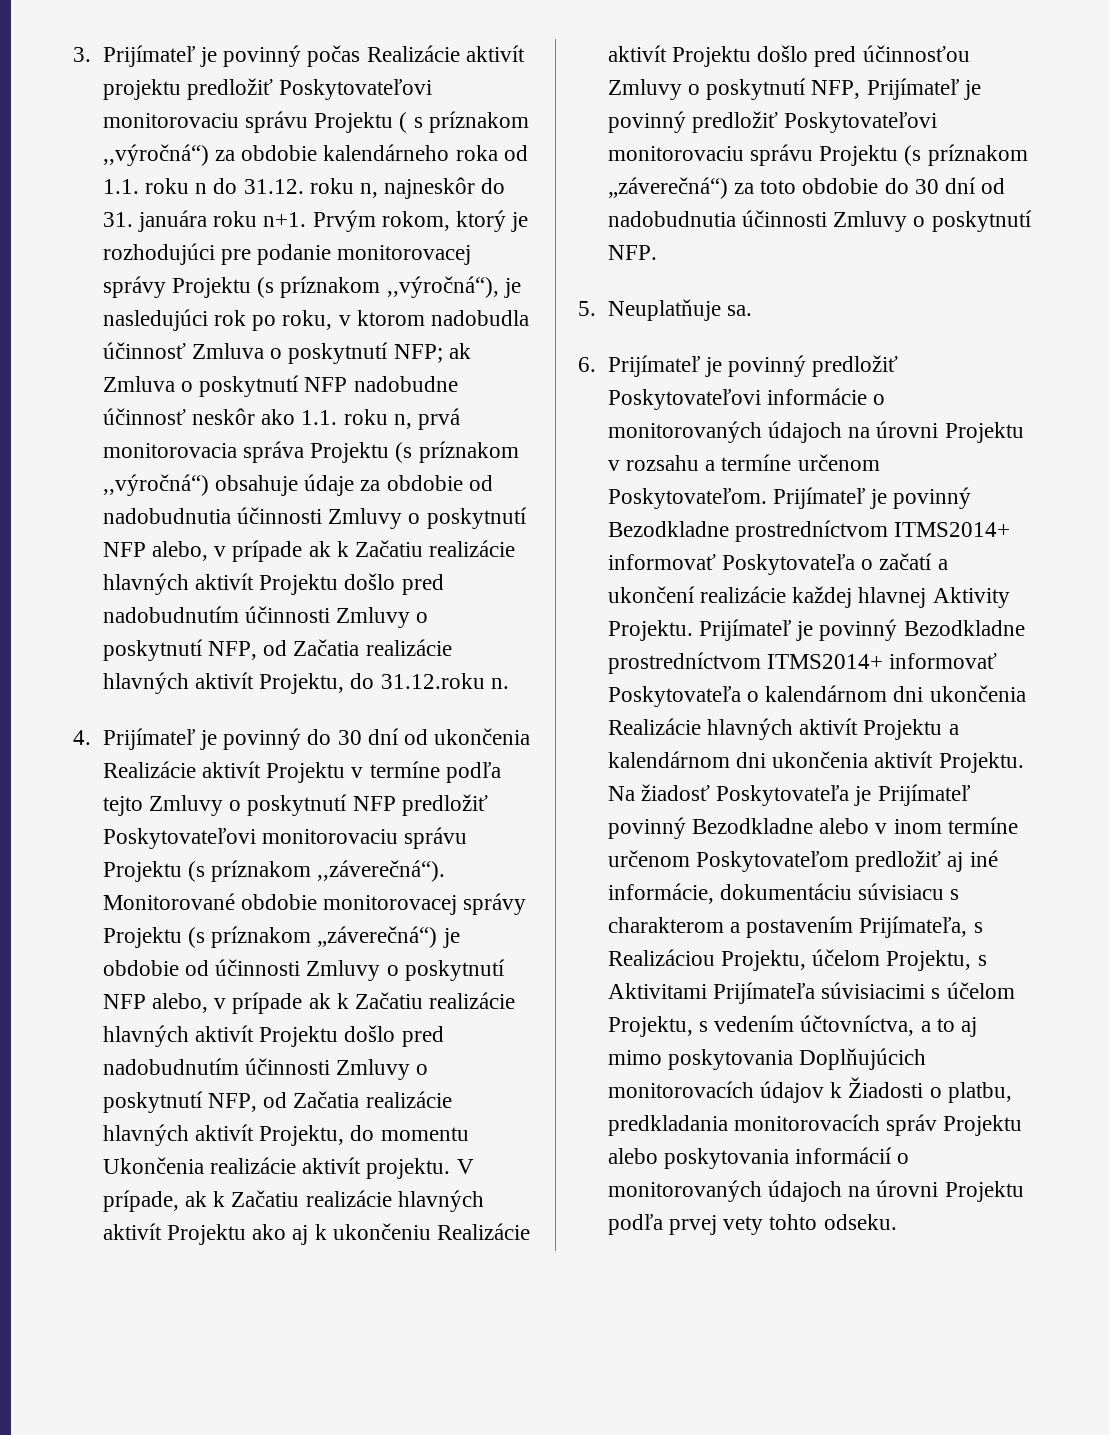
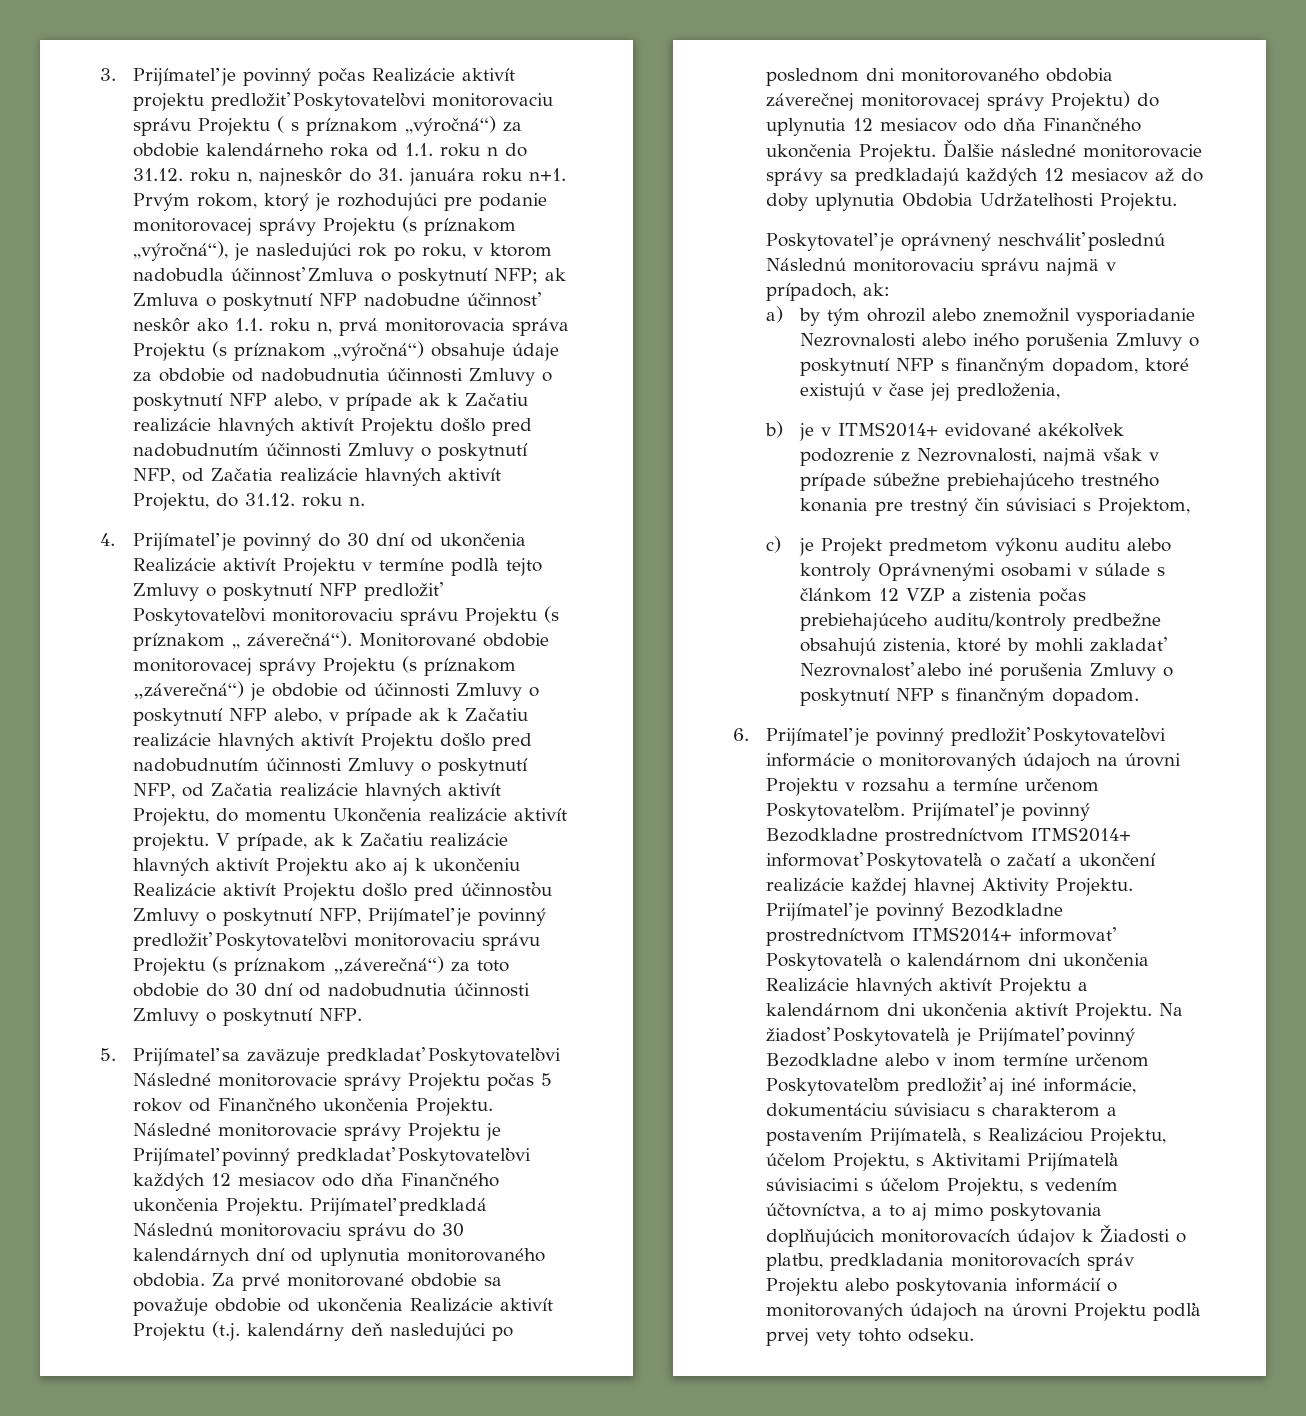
[380,673,485,689] 31.12.roku -> [245,493,343,507] 31.12. roku
[317,860,446,882] ,,záverečná“). -> [232,631,353,649] ,, záverečná“).
[607,299,752,321] Neuplatňuje sa. -> [133,1047,562,1066] [133,1073,553,1091] [133,1098,494,1116] [133,1123,502,1141] [133,1147,532,1166] [133,1172,500,1191] [133,1197,488,1216] [133,1223,465,1241] [133,1248,546,1266] [133,1273,503,1291] [133,1298,554,1316] [133,1321,514,1341] [766,68,1114,86] [766,91,1160,111] [766,117,1142,136] [766,139,1203,162] [766,168,1204,186] [766,192,1178,211] [766,232,1166,251] [766,258,1117,276] [766,283,891,301] [766,306,1195,326] [799,332,1199,351] [799,358,1189,376] [799,383,1060,401] [765,421,1124,441] [799,447,1159,466] [799,473,1159,491] [799,498,1190,516] [766,536,1171,556] [799,563,1165,581] [799,588,1086,606] [799,613,1161,631] [799,637,1167,656] [799,662,1173,681] [799,688,1139,706] Prijímateľ sa zaväzuje predkladať Poskytovateľovi Následné monitorovacie správy Projektu počas 5 rokov od Finančného ukončenia Projektu. Následné monitorovacie správy Projektu je Prijímateľ povinný predkladať Poskytovateľovi každých 12 mesiacov odo dňa Finančného ukončenia Projektu. Prijímateľ predkladá Následnú monitorovaciu správu do 30 kalendárnych dní od uplynutia monitorovaného obdobia. Za prvé monitorované obdobie sa považuje obdobie od ukončenia Realizácie aktivít Projektu (t.j. kalendárny deň nasledujúci po poslednom dni monitorovaného obdobia záverečnej monitorovacej správy Projektu) do uplynutia 12 mesiacov odo dňa Finančného ukončenia Projektu. Ďalšie následné monitorovacie správy sa predkladajú každých 12 mesiacov až do doby uplynutia Obdobia Udržateľnosti Projektu. // Poskytovateľ je oprávnený neschváliť poslednú Následnú monitorovaciu správu najmä v prípadoch, ak: // a) by tým ohrozil alebo znemožnil vysporiadanie Nezrovnalosti alebo iného porušenia Zmluvy o poskytnutí NFP s finančným dopadom, ktoré existujú v čase jej predloženia, // b) je v ITMS2014+ evidované akékoľvek podozrenie z Nezrovnalosti, najmä však v prípade súbežne prebiehajúceho trestného konania pre trestný čin súvisiaci s Projektom, // c) je Projekt predmetom výkonu auditu alebo kontroly Oprávnenými osobami v súlade s článkom 12 VZP a zistenia počas prebiehajúceho auditu/kontroly predbežne obsahujú zistenia, ktoré by mohli zakladať Nezrovnalosť alebo iné porušenia Zmluvy o poskytnutí NFP s finančným dopadom.
[799,1048,927,1070] Doplňujúcich -> [766,1228,876,1247] doplňujúcich

